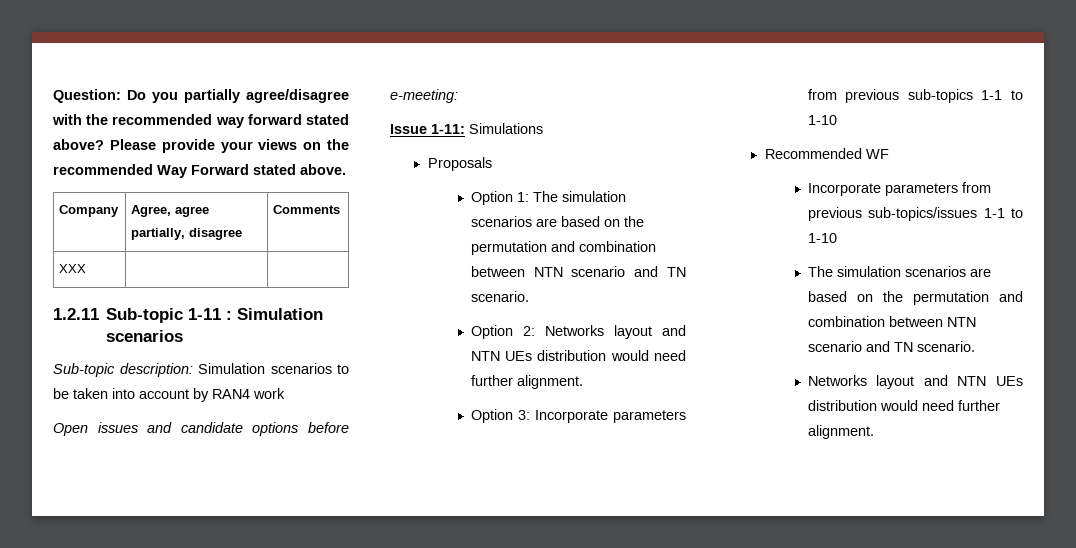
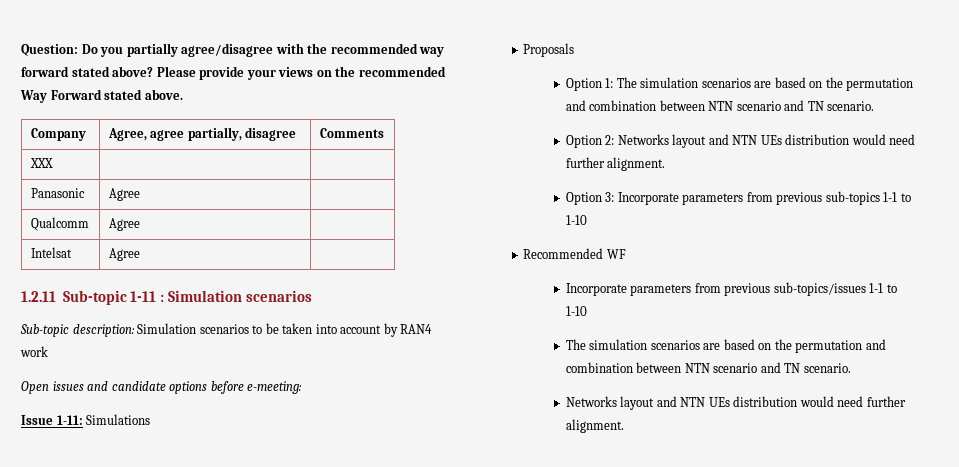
(87, 268) none -> [30,188,85,198] [108,188,140,201] [30,217,89,231] [108,218,140,231] [30,247,72,258] [108,248,140,261] // Panasonic | Agree | // Qualcomm | Agree | // Intelsat | Agree |

